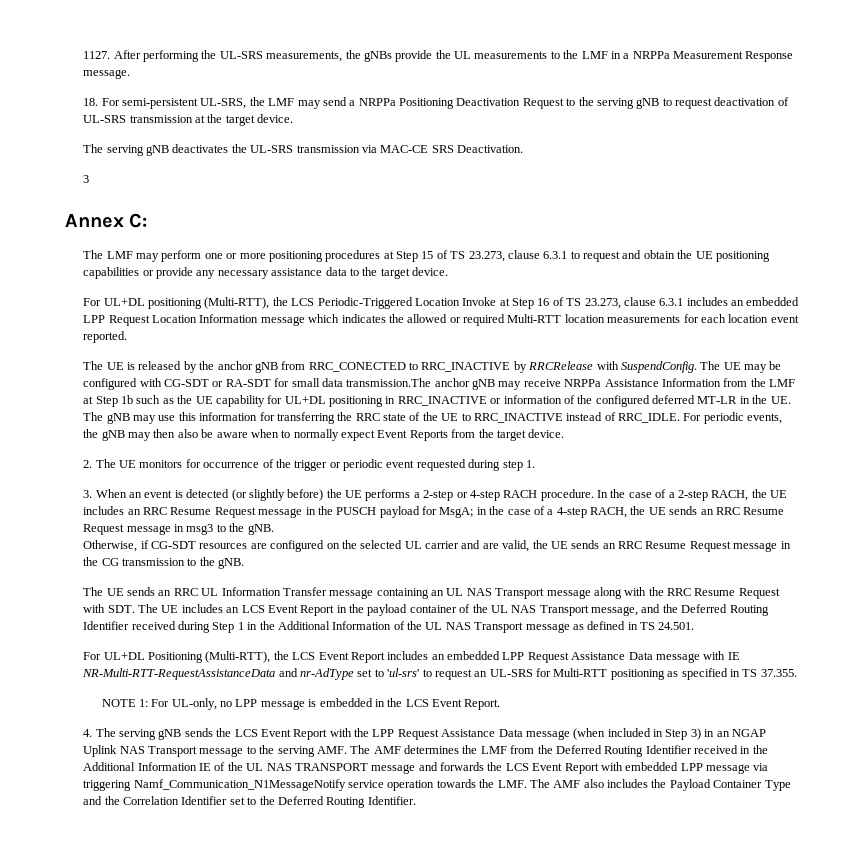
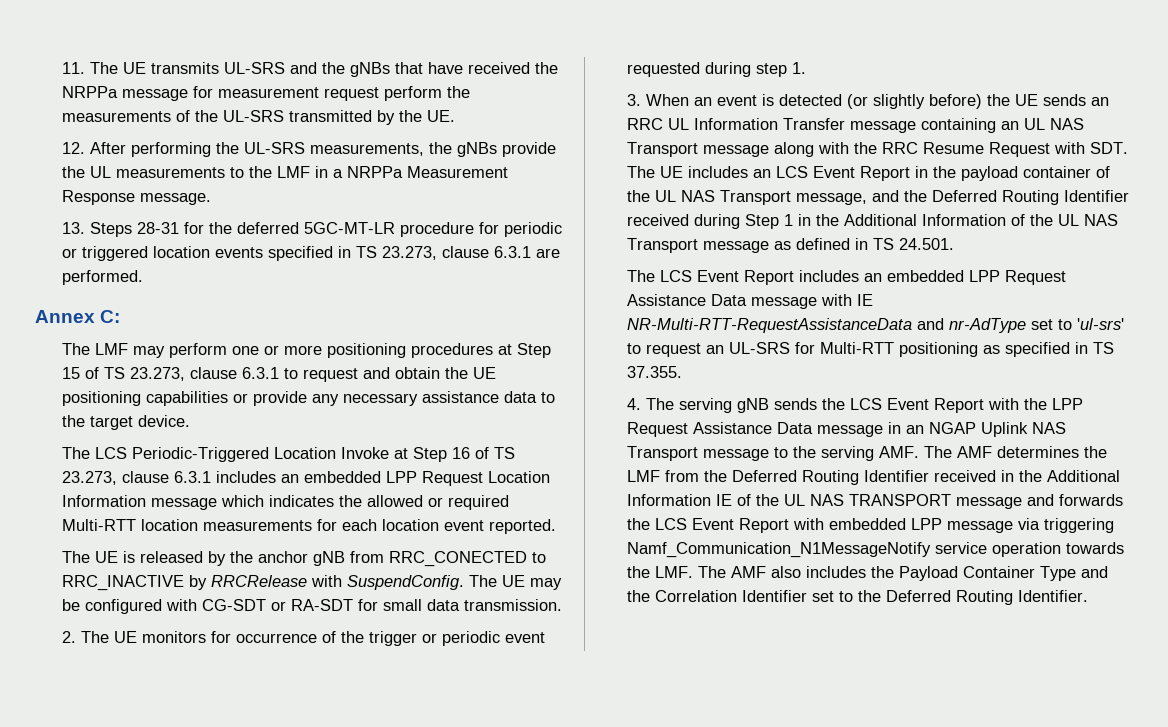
[83,51,111,59] 1127. -> [62,62,559,77] [62,86,471,101] [62,110,456,125] [62,142,86,154] 11. The UE transmits UL-SRS and the gNBs that have received the NRPPa message for measurement request perform the measurements of the UL-SRS transmitted by the UE. // 12.
[83,97,789,109] [83,114,294,126] [83,144,524,156] [83,175,90,183] 18. For semi-persistent UL-SRS, the LMF may send a NRPPa Positioning Deactivation Request to the serving gNB to request deactivation of UL-SRS transmission at the target device. // The serving gNB deactivates the UL-SRS transmission via MAC-CE SRS Deactivation. // 3 -> [62,222,563,237] [62,246,561,261] [62,270,144,285] 13. Steps 28-31 for the deferred 5GC-MT-LR procedure for periodic or triggered location events specified in TS 23.273, clause 6.3.1 are performed.
[83,297,288,309] For UL+DL positioning (Multi-RTT), the -> [62,447,91,459] The
[346,378,796,390] [83,395,791,407] [83,412,783,424] [83,429,565,441] transmission.The anchor gNB may receive NRPPa Assistance Information from the LMF at Step 1b such as the UE capability for UL+DL positioning in RRC_INACTIVE or information of the configured deferred MT-LR in the UE. The gNB may use this information for transferring the RRC state of the UE to RRC_INACTIVE instead of RRC_IDLE. For periodic events, the gNB may then also be aware when to normally expect Event Reports from the target device. -> [464,599,563,611] transmission.
[365,489,788,501] [83,506,785,518] [83,523,274,535] [83,540,791,552] [83,557,245,569] [83,587,124,596] performs a 2-step or 4-step RACH procedure. In the case of a 2-step RACH, the UE includes an RRC Resume Request message in the PUSCH payload for MsgA; in the case of a 4-step RACH, the UE sends an RRC Resume Request message in msg3 to the gNB. // Otherwise, if CG-SDT resources are configured on the selected UL carrier and are valid, the UE sends an RRC Resume Request message in the CG transmission to the gNB. // The UE -> (1039, 100) none
[83,651,289,663] For UL+DL Positioning (Multi-RTT), the -> [627,270,656,282] The
[101,698,501,710] // NOTE 1: For UL-only, no LPP message is embedded in the LCS Event Report. -> (683, 372) none
[573,728,701,740] (when included in Step 3) -> (884, 431) none

